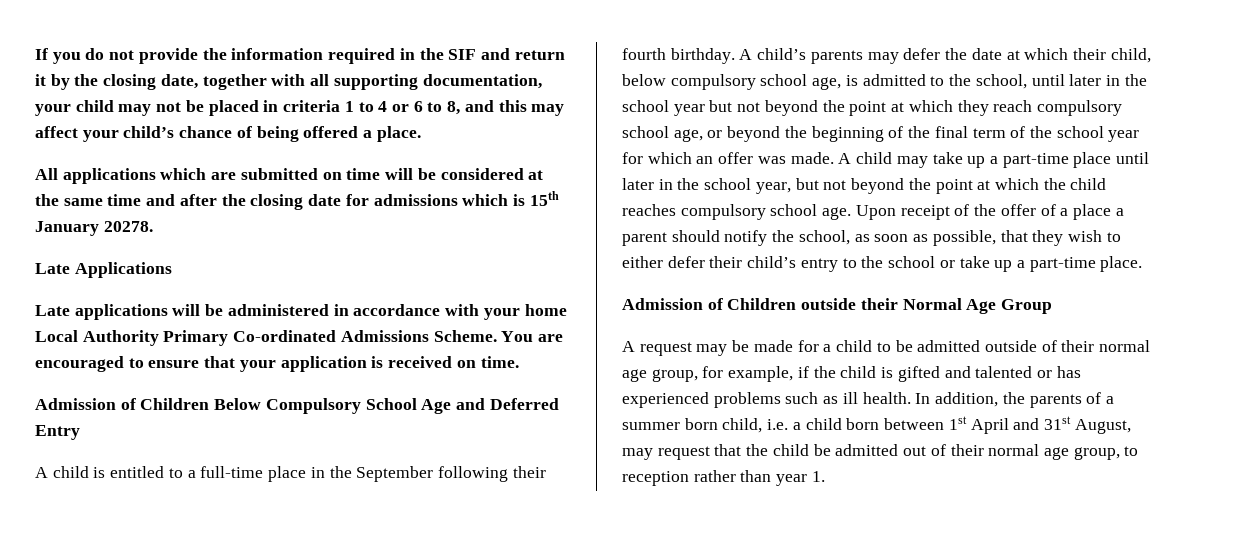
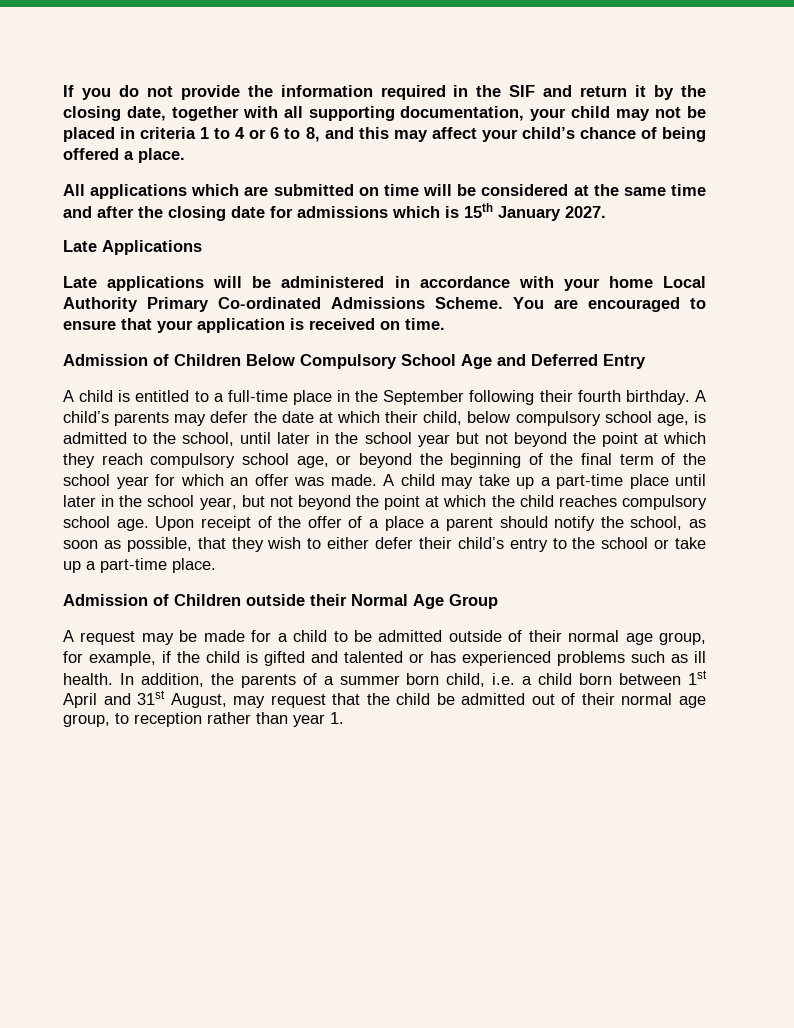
[103,221,153,232] 20278. -> [565,206,606,218] 2027.

